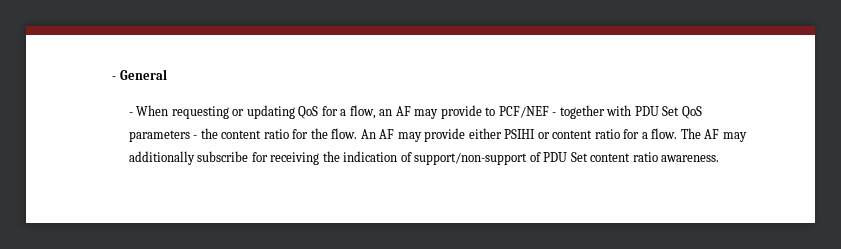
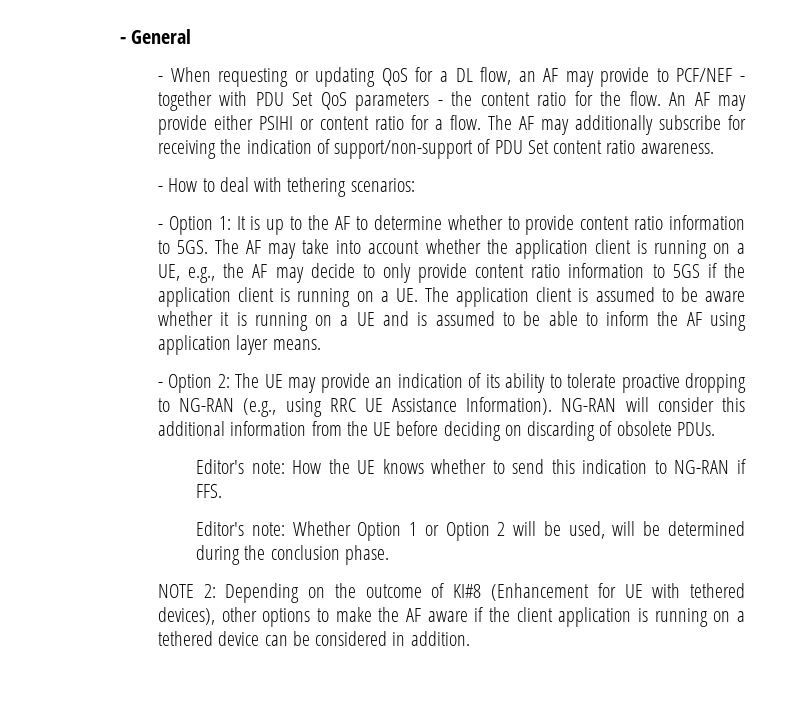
(347, 112) none -> [455,68,473,82] DL
(720, 158) none -> [157,177,415,197] [157,215,745,235] [157,239,746,259] [157,263,745,283] [157,287,746,307] [157,311,746,331] [157,335,321,355] [157,373,746,393] [157,397,745,417] [157,421,715,441] [195,459,746,474] [195,484,222,498] [195,521,745,541] [195,545,389,565] [157,583,745,603] [157,607,745,627] [157,631,470,646] // - How to deal with tethering scenarios: // - Option 1: It is up to the AF to determine whether to provide content ratio information to 5GS. The AF may take into account whether the application client is running on a UE, e.g., the AF may decide to only provide content ratio information to 5GS if the application client is running on a UE. The application client is assumed to be aware whether it is running on a UE and is assumed to be able to inform the AF using application layer means. // - Option 2: The UE may provide an indication of its ability to tolerate proactive dropping to NG-RAN (e.g., using RRC UE Assistance Information). NG-RAN will consider this additional information from the UE before deciding on discarding of obsolete PDUs. // Editor's note: How the UE knows whether to send this indication to NG-RAN if FFS. // Editor's note: Whether Option 1 or Option 2 will be used, will be determined during the conclusion phase. // NOTE 2: Depending on the outcome of KI#8 (Enhancement for UE with tethered devices), other options to make the AF aware if the client application is running on a tethered device can be considered in addition.

